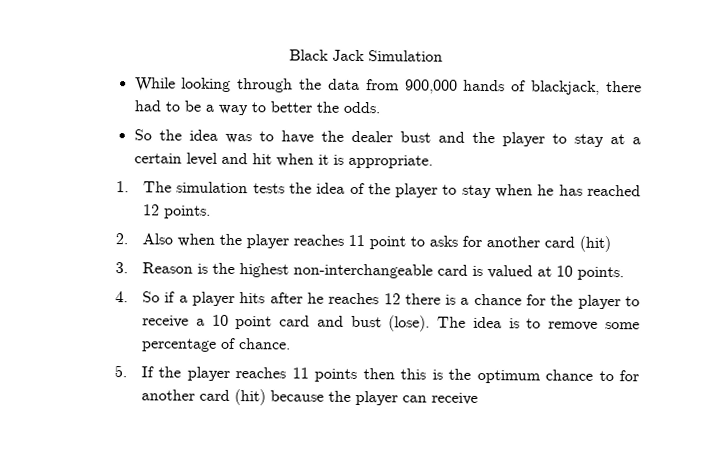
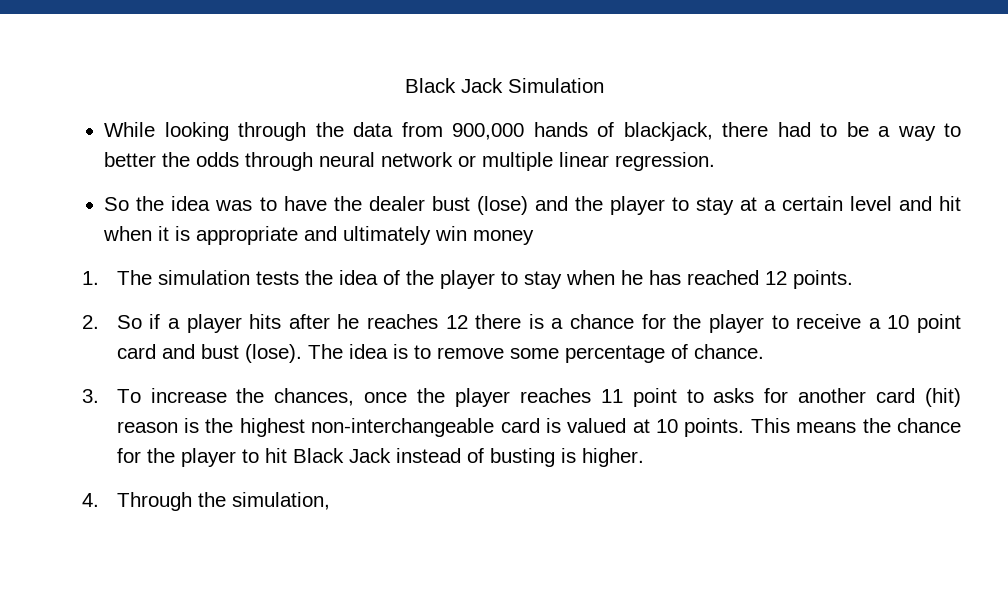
[342,101,380,114] odds. -> [196,152,716,171] odds through neural network or multiple linear regression.
(431, 137) none -> [476,196,528,215] (lose)
[347,154,433,169] appropriate. -> [196,226,535,245] appropriate and ultimately win money
[142,233,612,253] [115,262,625,281] [115,291,129,303] Also when the player reaches 11 point to asks for another card (hit) // 3. Reason is the highest non-interchangeable card is valued at 10 points. // 4. -> (99, 322) none
[114,365,639,384] [141,389,479,406] 5. If the player reaches 11 points then this is the optimum chance to for another card (hit) because the player can receive -> [81,388,962,407] [116,418,961,437] [116,448,644,467] [81,492,330,511] 3. To increase the chances, once the player reaches 11 point to asks for another card (hit) reason is the highest non-interchangeable card is valued at 10 points. This means the chance for the player to hit Black Jack instead of busting is higher. // 4. Through the simulation,

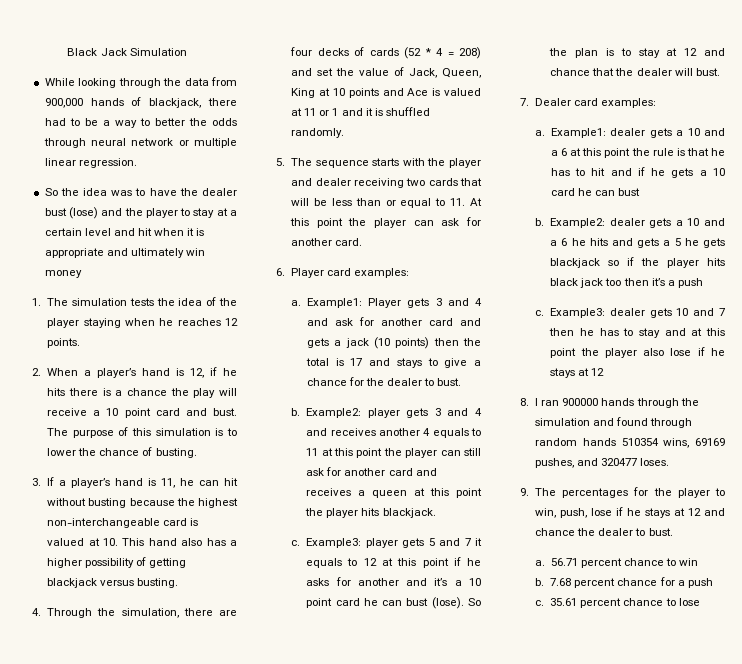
[500,270,853,289] [81,314,789,333] to stay when he has reached 12 points. // 2. So if a player hits after he reaches 12 there is a chance for the player to -> [83,318,239,328] [47,338,81,348] [32,367,238,378] [47,388,237,398] staying when he reaches 12 points. // 2. When a player’s hand is 12, if he hits there is a chance the play will
[200,344,764,363] [81,388,962,407] [116,418,200,433] bust (lose). The idea is to remove some percentage of chance. // 3. To increase the chances, once the player reaches 11 point to asks for another card (hit) reason is -> [213,408,238,416] [47,427,238,438] [47,447,197,458] [32,477,238,488] [47,498,175,508] bust. The purpose of this simulation is to lower the chance of busting. // 3. If a player’s hand is 11, he can hit without busting because
[656,418,961,437] [116,448,644,467] [81,492,330,511] 10 points. This means the chance for the player to hit Black Jack instead of busting is higher. // 4. Through the simulation, -> [102,538,237,546] [47,557,187,568] [47,578,179,588] [32,608,237,618] [290,47,481,59] [291,67,481,78] [291,88,482,98] [291,107,430,116] [291,128,345,138] [276,158,481,168] [291,178,482,188] [291,198,482,208] [290,217,482,228] [291,238,363,246] [276,268,410,278] [291,298,482,308] [306,317,481,326] [306,337,481,349] [305,358,481,368] [306,377,462,386] [291,408,483,418] [306,428,481,438] [306,448,481,458] [306,467,437,476] [306,488,482,498] [305,508,436,518] [291,538,482,548] [306,557,481,568] [306,577,481,586] [306,597,481,609] [549,48,725,58] [550,68,720,76] [520,98,657,108] [535,128,725,138] [550,148,725,158] [550,167,725,178] [550,188,641,196] [535,218,725,228] [550,238,725,248] [550,257,725,268] [550,278,703,288] [535,308,725,318] [549,328,725,338] [550,347,725,358] [550,368,605,378] [520,398,699,408] [535,417,693,428] [535,438,725,448] [535,458,670,468] [520,487,725,498] [535,507,725,518] [535,528,673,536] [535,558,699,568] [535,577,713,588] [535,598,700,608] 10. This hand also has a higher possibility of getting blackjack versus busting. // 4. Through the simulation, there are four decks of cards (52 * 4 = 208) and set the value of Jack, Queen, King at 10 points and Ace is valued at 11 or 1 and it is shuffled randomly. // 5. The sequence starts with the player and dealer receiving two cards that will be less than or equal to 11. At this point the player can ask for another card. // 6. Player card examples: // a. Example1: Player gets 3 and 4 and ask for another card and gets a jack (10 points) then the total is 17 and stays to give a chance for the dealer to bust. // b. Example2: player gets 3 and 4 and receives another 4 equals to 11 at this point the player can still ask for another card and receives a queen at this point the player hits blackjack. // c. Example3: player gets 5 and 7 it equals to 12 at this point if he asks for another and it’s a 10 point card he can bust (lose). So the plan is to stay at 12 and chance that the dealer will bust. // 7. Dealer card examples: // a. Example1: dealer gets a 10 and a 6 at this point the rule is that he has to hit and if he gets a 10 card he can bust // b. Example2: dealer gets a 10 and a 6 he hits and gets a 5 he gets blackjack so if the player hits black jack too then it’s a push // c. Example3: dealer gets 10 and 7 then he has to stay and at this point the player also lose if he stays at 12 // 8. I ran 900000 hands through the simulation and found through random hands 510354 wins, 69169 pushes, and 320477 loses. // 9. The percentages for the player to win, push, lose if he stays at 12 and chance the dealer to bust. // a. 56.71 percent chance to win // b. 7.68 percent chance for a push // c. 35.61 percent chance to lose

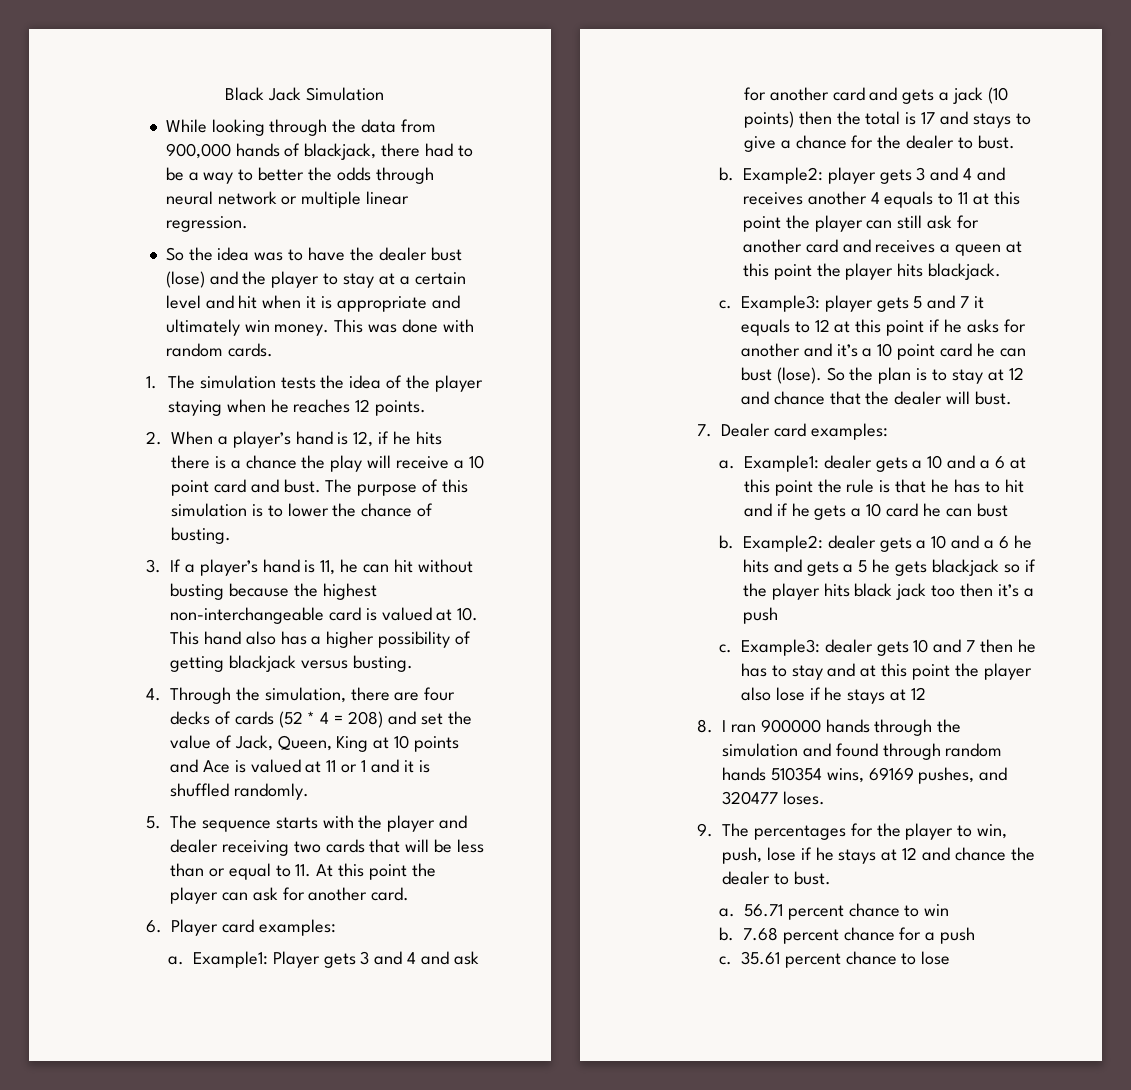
[44,270,82,278] money -> [274,319,474,336] [165,343,273,357] money. This was done with random cards.

